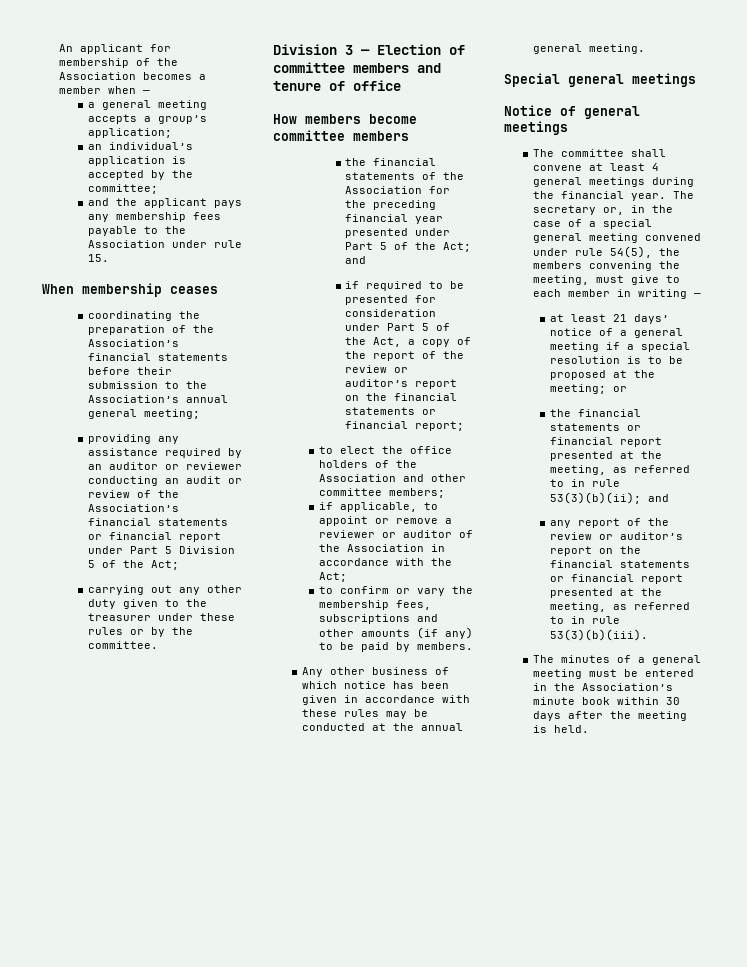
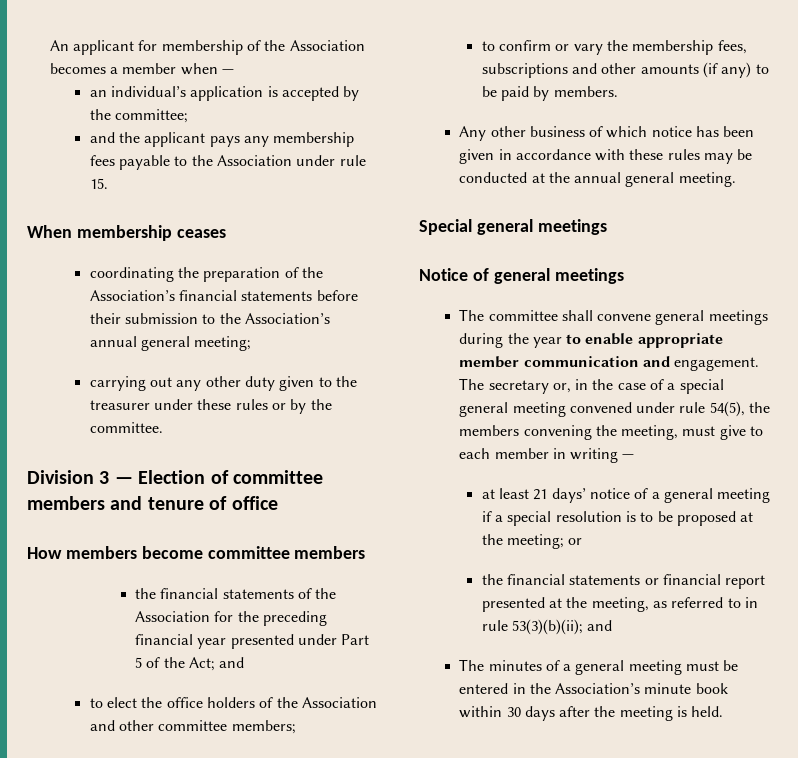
[88,100,208,110] [88,114,208,124] [88,128,173,138] // a general meeting accepts a group’s application; -> (234, 71) none
[88,434,180,444] [88,448,243,458] [88,462,243,470] [88,476,243,486] [88,490,180,498] [88,504,180,512] [88,518,229,526] [88,532,222,542] [88,546,236,554] [88,560,180,570] // providing any assistance required by an auditor or reviewer conducting an audit or review of the Association’s financial statements or financial report under Part 5 Division 5 of the Act; -> (252, 343) none
[345,281,465,291] [345,295,437,305] [345,309,437,317] [345,323,451,331] [345,337,472,347] [345,351,465,361] [345,365,409,373] [345,379,458,389] [345,393,458,401] [345,407,437,415] [345,421,465,431] // if required to be presented for consideration under Part 5 of the Act, a copy of the report of the review or auditor’s report on the financial statements or financial report; -> (245, 662) none
[319,502,439,512] [319,516,453,526] [319,530,474,538] [319,544,446,552] [319,558,453,566] [319,572,348,582] // if applicable, to appoint or remove a reviewer or auditor of the Association in accordance with the Act; -> (296, 727) none
[589,163,660,171] at least 4 -> (652, 317) none
[561,191,667,201] financial year. -> [532,333,723,348] [459,356,760,371] year to enable appropriate member communication and engagement.
[550,518,670,528] [550,532,684,540] [550,546,642,556] [550,560,691,568] [550,574,684,584] [550,588,663,598] [550,602,691,612] [550,616,621,624] [550,629,649,641] // any report of the review or auditor’s report on the financial statements or financial report presented at the meeting, as referred to in rule 53(3)(b)(iii). -> (613, 625) none

